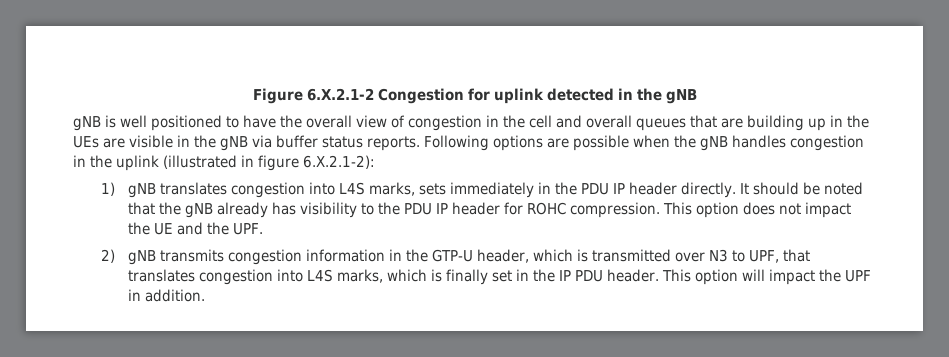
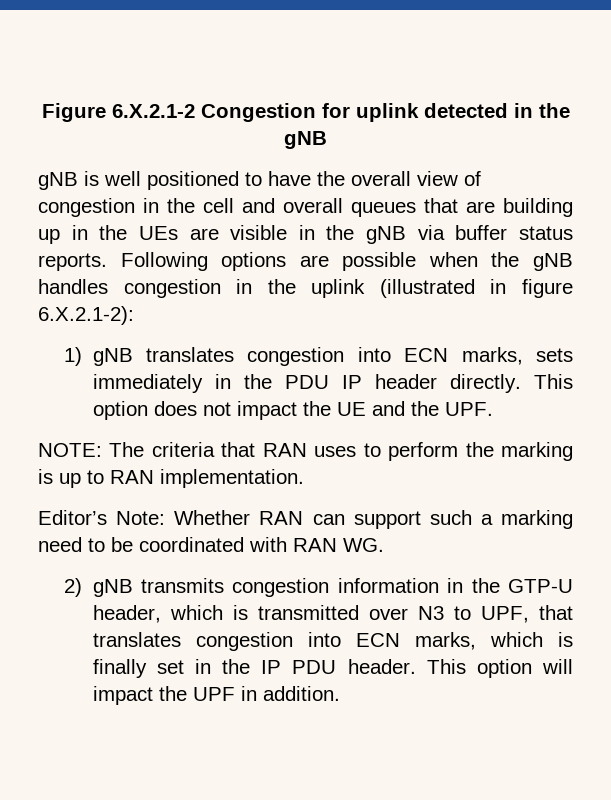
[339,182,366,195] L4S -> [404,348,449,362] ECN
[740,182,864,195] [128,202,661,218] It should be noted that the gNB already has visibility to the PDU IP header for ROHC compression. -> (521, 383) none
(264, 229) none -> [38,442,574,461] [38,469,304,488] [38,510,573,529] [38,537,384,552] // NOTE: The criteria that RAN uses to perform the marking is up to RAN implementation. // Editor’s Note: Whether RAN can support such a marking need to be coordinated with RAN WG.
[307,269,334,282] L4S -> [355,633,400,647] ECN

